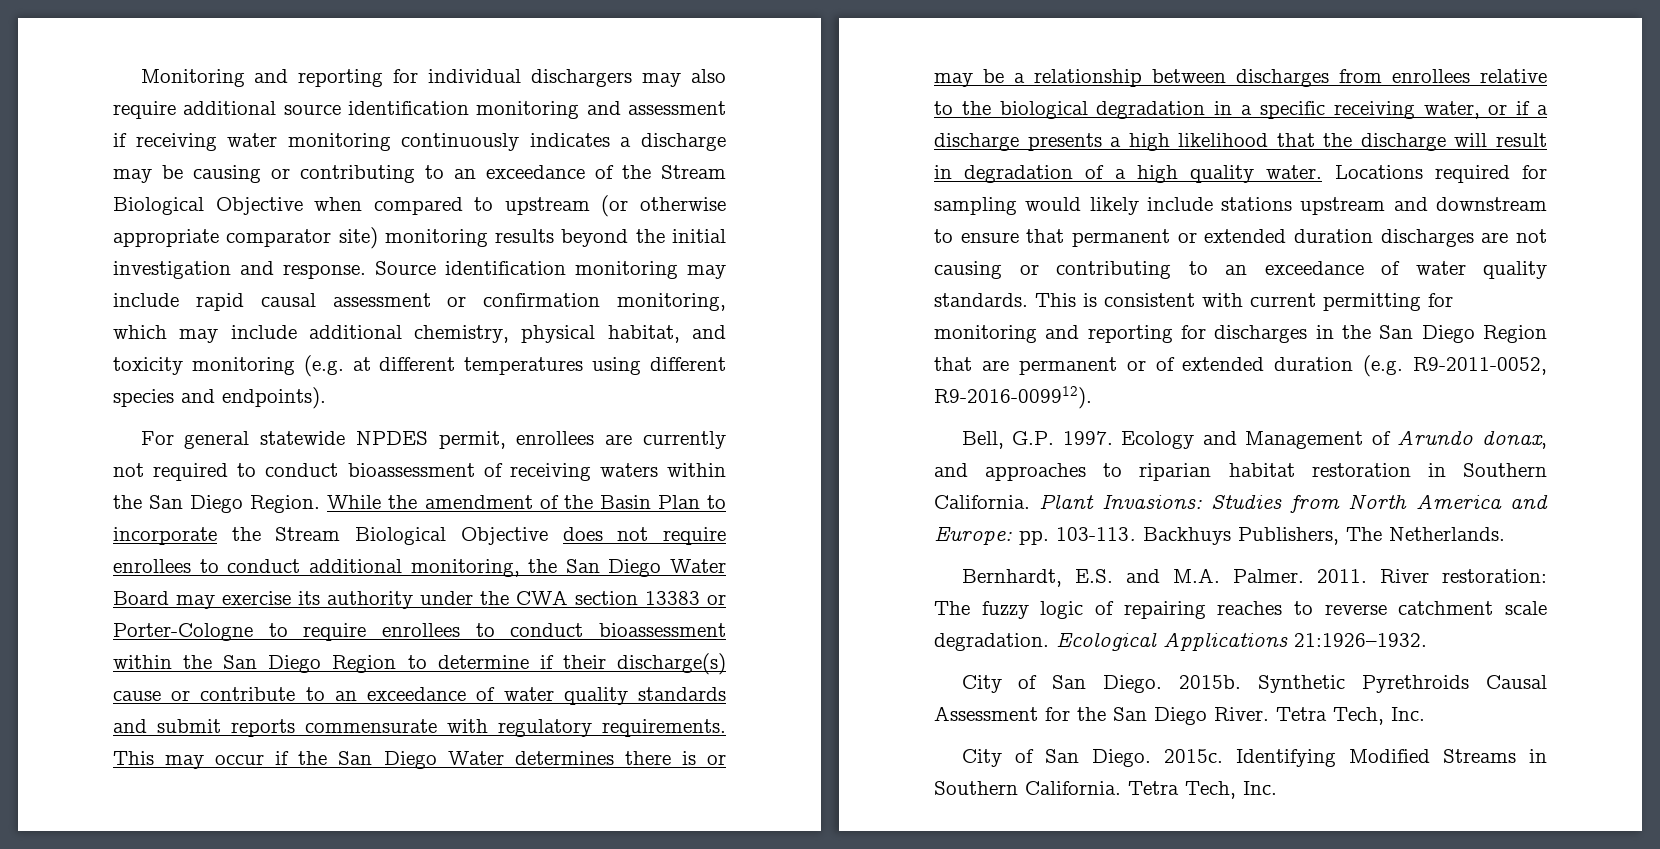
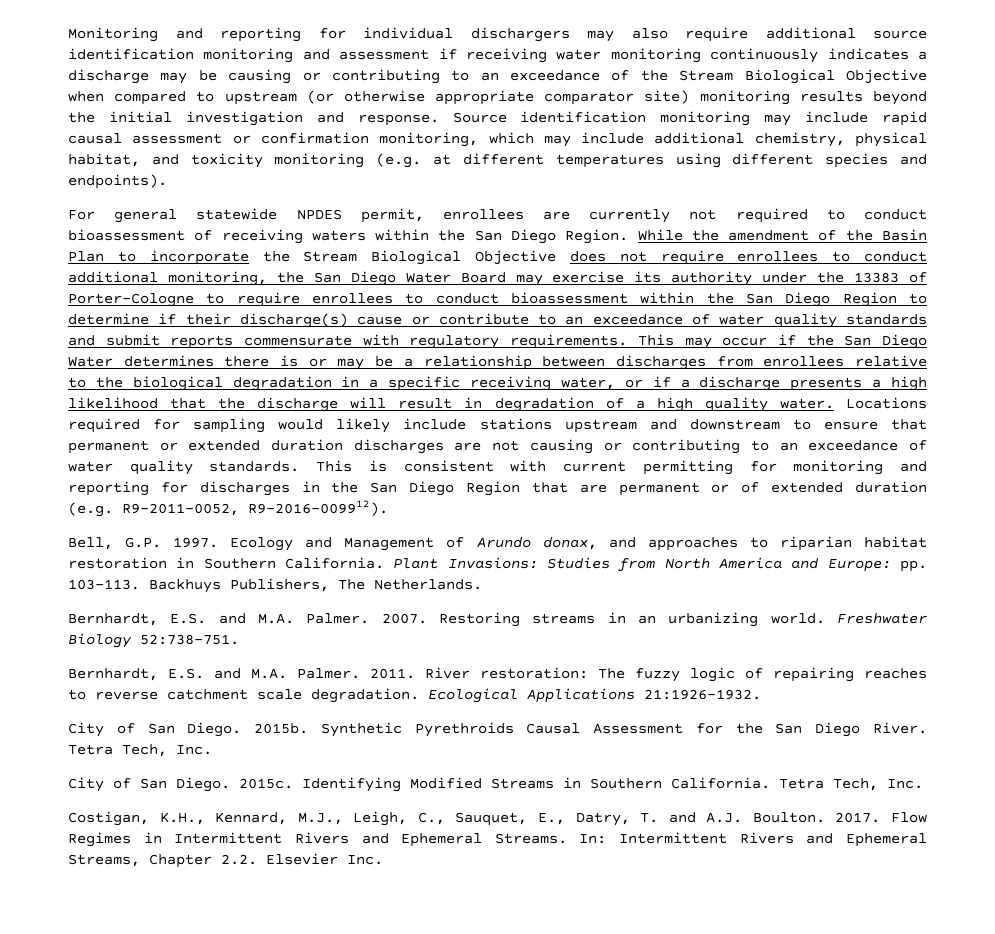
[516,590,726,605] CWA section 13383 or -> [854,272,928,283] 13383 of
(1505, 534) none -> [68,612,928,627] [68,633,239,648] // Bernhardt, E.S. and M.A. Palmer. 2007. Restoring streams in an urbanizing world. Freshwater Biology 52:738-751.
(1277, 788) none -> [68,811,927,826] [68,832,927,847] [68,853,383,868] // Costigan, K.H., Kennard, M.J., Leigh, C., Sauquet, E., Datry, T. and A.J. Boulton. 2017. Flow Regimes in Intermittent Rivers and Ephemeral Streams. In: Intermittent Rivers and Ephemeral Streams, Chapter 2.2. Elsevier Inc.

